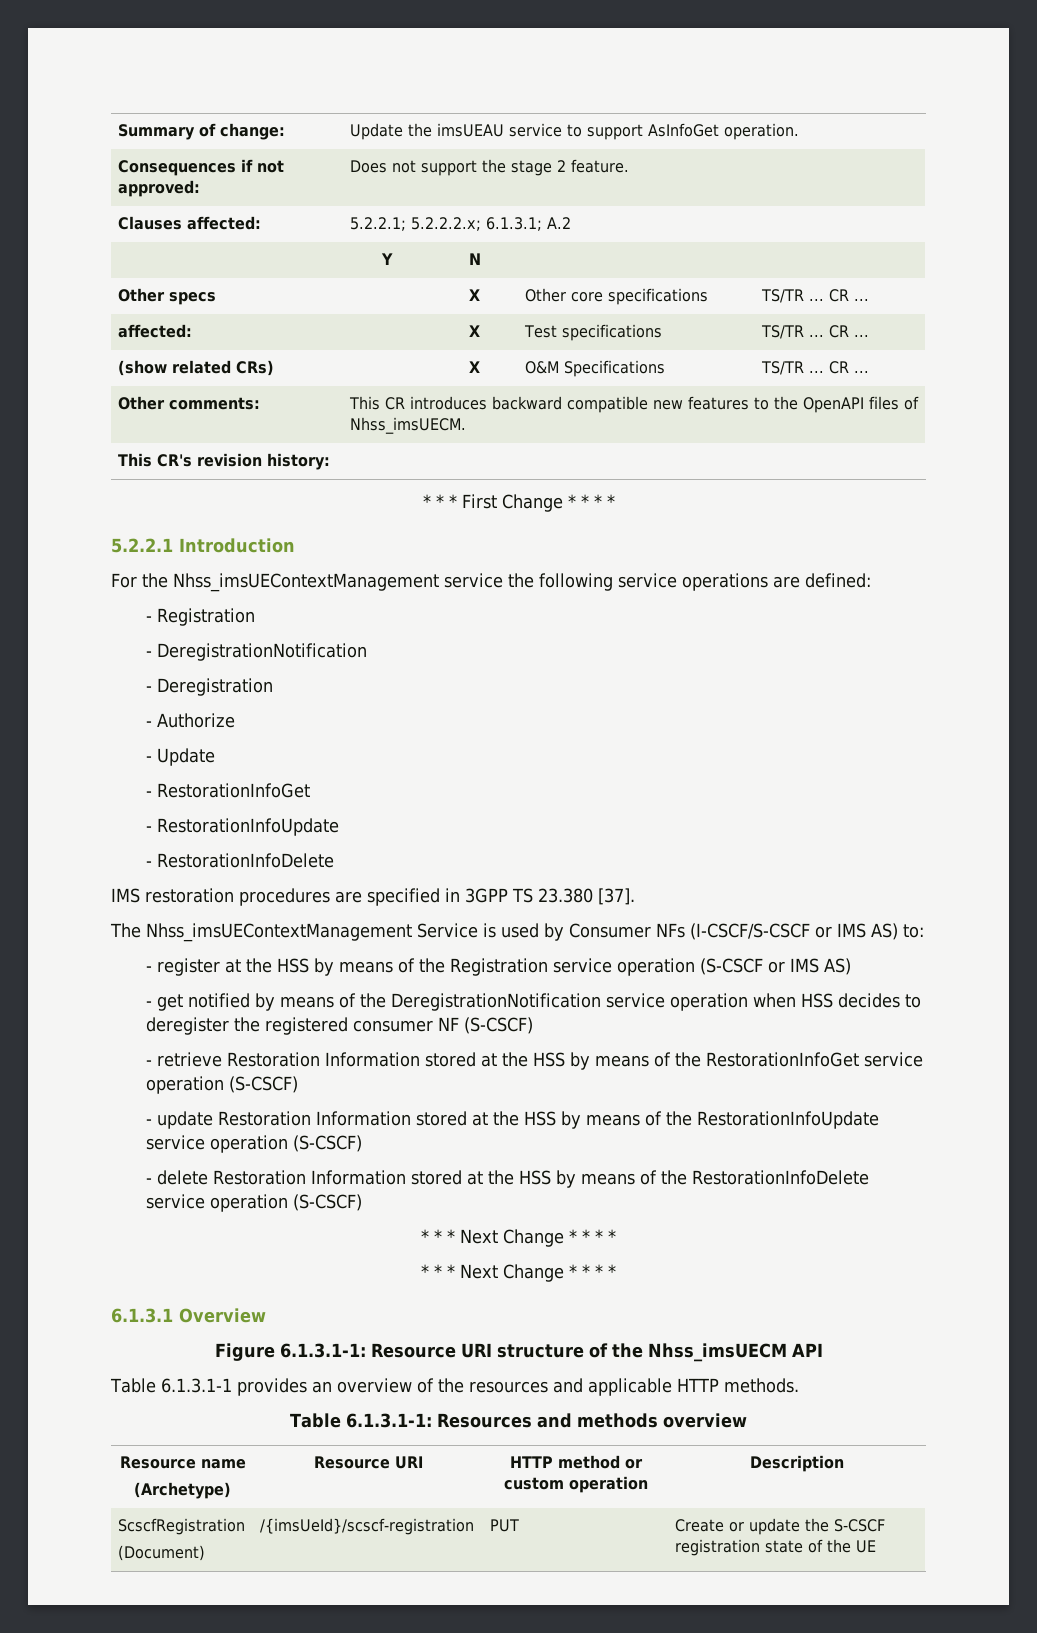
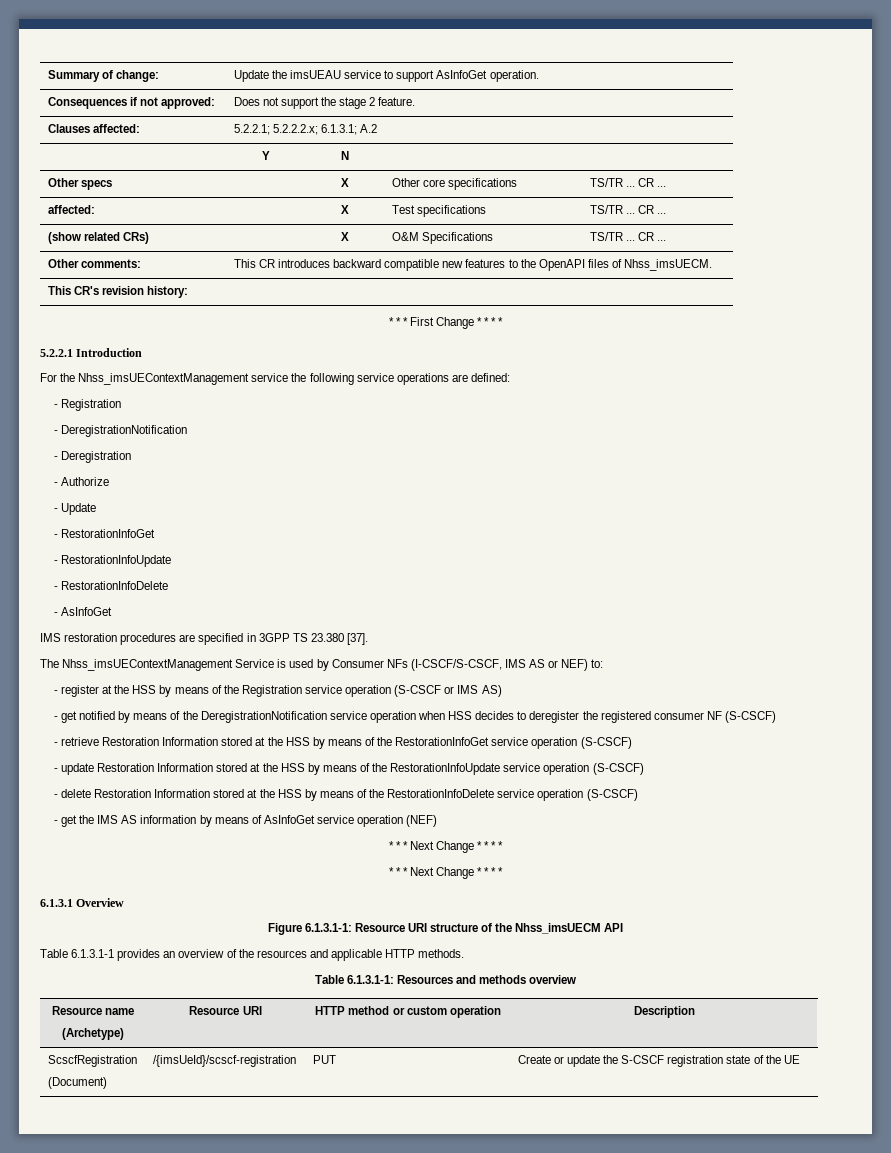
(335, 860) none -> [53,607,113,616] // - AsInfoGet
[690,923,898,940] (I-CSCF/S-CSCF or IMS AS) -> [410,659,589,671] (I-CSCF/S-CSCF, IMS AS or NEF)
(363, 1202) none -> [53,815,438,827] // - get the IMS AS information by means of AsInfoGet service operation (NEF)

